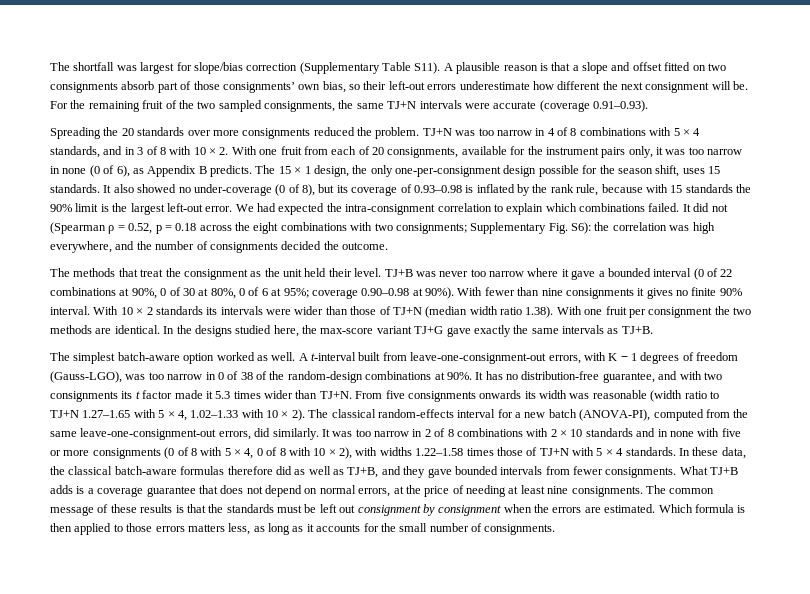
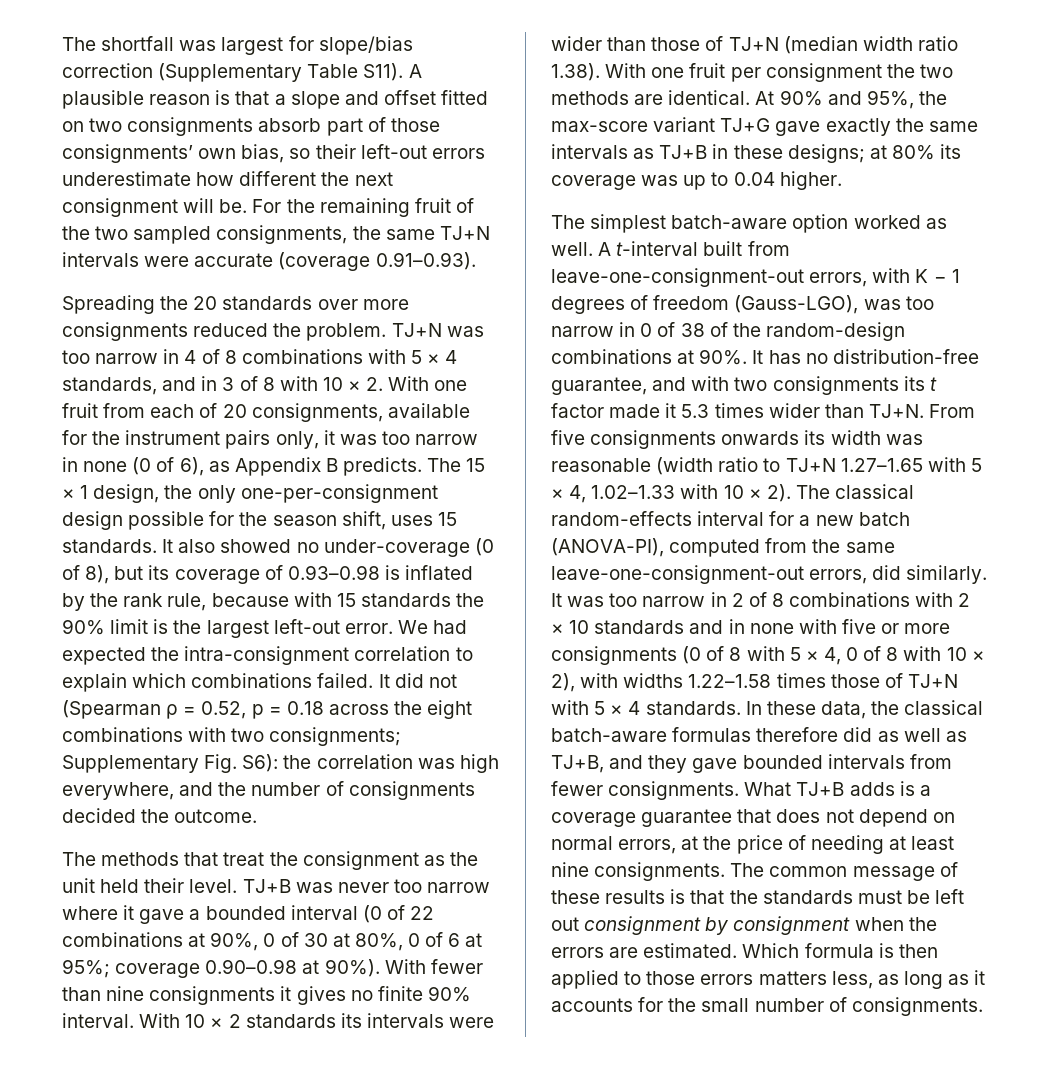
[163,325,299,337] In the designs studied here, -> [755,90,914,109] At 90% and 95%,
[621,326,653,334] TJ+B. -> [659,144,962,163] [551,171,842,190] TJ+B in these designs; at 80% its coverage was up to 0.04 higher.

